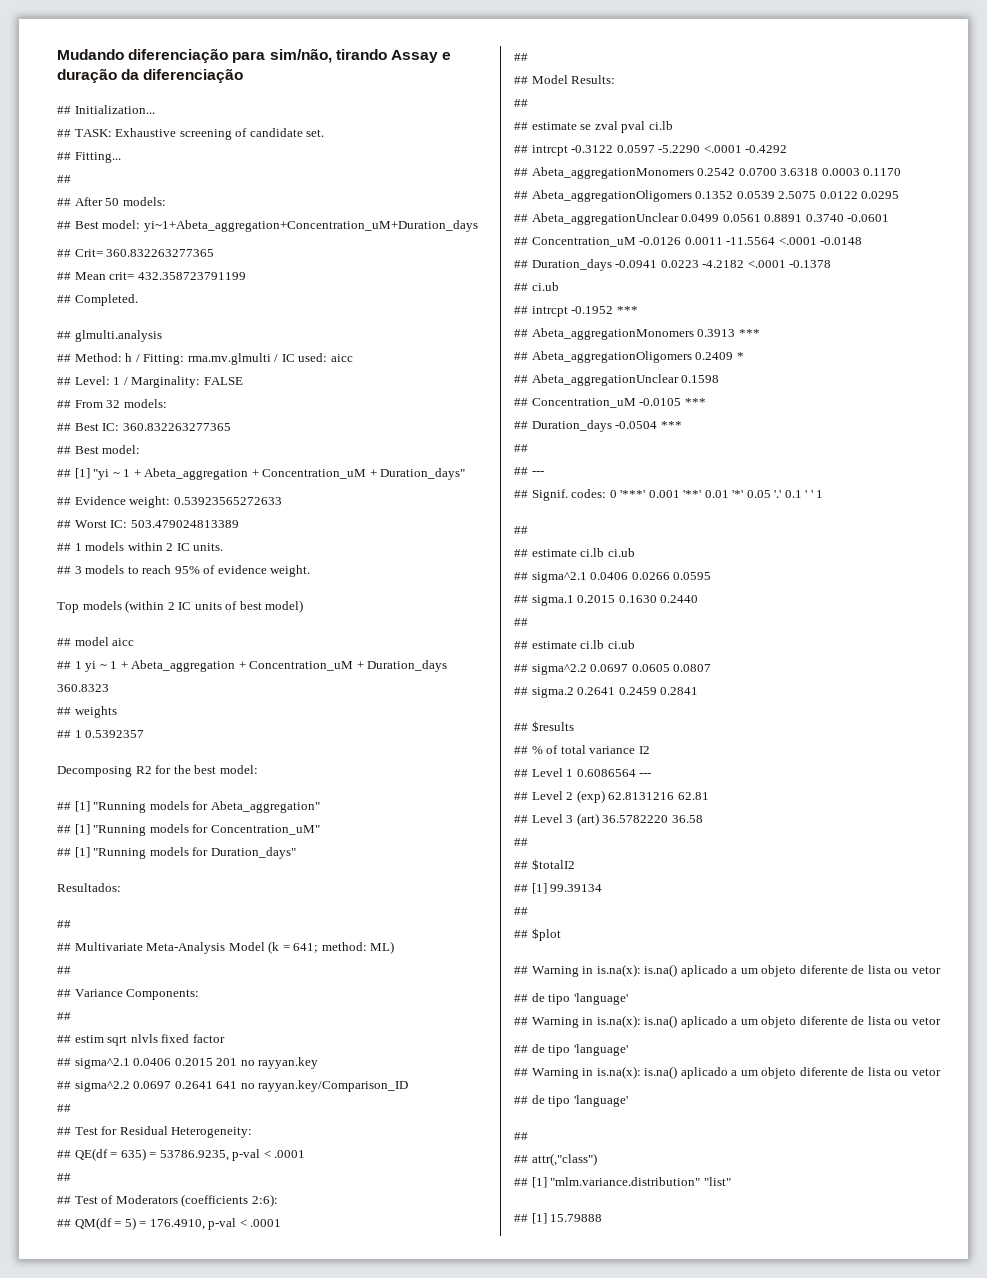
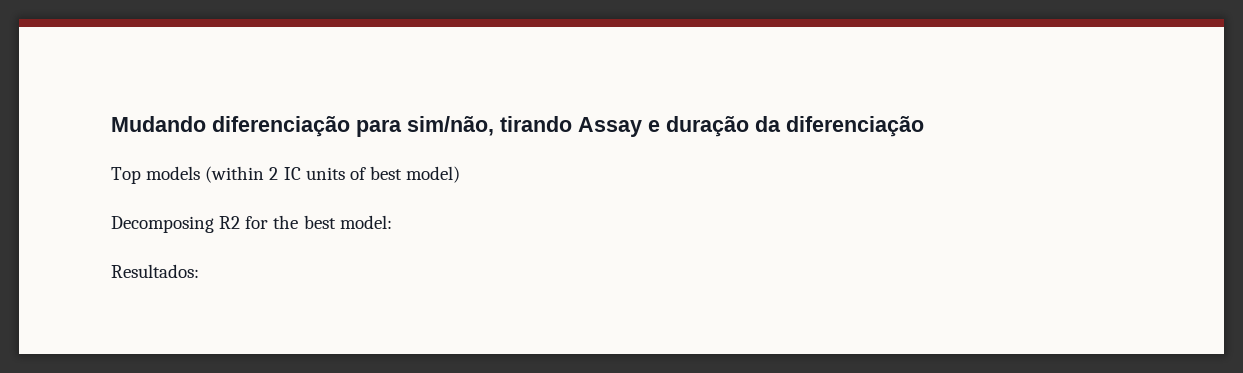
[57,105,155,114] [57,128,325,140] [57,152,121,163] [57,175,71,183] [57,197,166,206] [57,220,478,232] [57,249,215,257] [57,272,246,280] [57,294,138,306] [57,330,162,342] [57,353,353,365] [57,376,243,388] [57,399,167,408] [57,423,231,431] [57,445,141,454] [57,468,466,480] [57,496,282,508] [57,520,239,528] [57,542,224,551] [57,565,311,577] // ## Initialization... // ## TASK: Exhaustive screening of candidate set. // ## Fitting... // ## // ## After 50 models: // ## Best model: yi~1+Abeta_aggregation+Concentration_uM+Duration_days // ## Crit= 360.832263277365 // ## Mean crit= 432.358723791199 // ## Completed. // ## glmulti.analysis // ## Method: h / Fitting: rma.mv.glmulti / IC used: aicc // ## Level: 1 / Marginality: FALSE // ## From 32 models: // ## Best IC: 360.832263277365 // ## Best model: // ## [1] "yi ~ 1 + Abeta_aggregation + Concentration_uM + Duration_days" // ## Evidence weight: 0.53923565272633 // ## Worst IC: 503.479024813389 // ## 1 models within 2 IC units. // ## 3 models to reach 95% of evidence weight. -> (924, 126) none
[57,637,135,646] [57,660,448,672] [57,684,109,692] [57,706,117,718] [57,730,145,738] // ## model aicc // ## 1 yi ~ 1 + Abeta_aggregation + Concentration_uM + Duration_days 360.8323 // ## weights // ## 1 0.5392357 -> (461, 174) none
[57,801,320,813] [57,824,320,836] [57,847,296,859] [57,883,121,892] [57,920,71,928] [57,941,395,954] [57,966,71,974] [57,989,200,1000] [57,1012,71,1020] [57,1034,225,1046] [57,1057,319,1069] [57,1080,409,1092] [57,1104,71,1112] [57,1126,253,1138] [57,1148,306,1161] [57,1173,71,1181] [57,1194,278,1207] [57,1217,282,1230] [514,53,528,61] [514,75,616,84] [514,99,528,107] [514,121,673,133] [514,145,788,156] [514,167,902,179] [514,190,900,202] [514,213,890,225] [514,237,863,247] [514,259,832,271] [514,282,559,291] [514,306,638,317] [514,328,760,340] [514,351,744,363] [514,374,720,386] [514,398,706,408] [514,420,682,432] [514,444,528,452] [514,467,544,475] [514,489,824,501] [514,526,528,534] [514,548,635,557] [514,572,712,583] [514,595,699,606] [514,618,528,626] [514,640,635,649] [514,664,712,675] [514,687,699,698] [514,721,574,732] [514,745,650,754] [514,768,652,777] [514,790,709,803] [514,813,703,826] [514,838,528,846] [514,859,575,870] [514,883,603,894] [514,907,528,915] [514,928,561,941] [514,964,941,977] [514,993,628,1005] [514,1015,941,1028] [514,1044,628,1056] [514,1066,941,1079] [514,1095,628,1107] [514,1132,528,1140] [514,1153,597,1166] [514,1177,731,1188] [514,1213,603,1224] ## [1] "Running models for Abeta_aggregation" // ## [1] "Running models for Concentration_uM" // ## [1] "Running models for Duration_days" // Resultados: // ## // ## Multivariate Meta-Analysis Model (k = 641; method: ML) // ## // ## Variance Components: // ## // ## estim sqrt nlvls fixed factor // ## sigma^2.1 0.0406 0.2015 201 no rayyan.key // ## sigma^2.2 0.0697 0.2641 641 no rayyan.key/Comparison_ID // ## // ## Test for Residual Heterogeneity: // ## QE(df = 635) = 53786.9235, p-val < .0001 // ## // ## Test of Moderators (coefficients 2:6): // ## QM(df = 5) = 176.4910, p-val < .0001 // ## // ## Model Results: // ## // ## estimate se zval pval ci.lb // ## intrcpt -0.3122 0.0597 -5.2290 <.0001 -0.4292 // ## Abeta_aggregationMonomers 0.2542 0.0700 3.6318 0.0003 0.1170 // ## Abeta_aggregationOligomers 0.1352 0.0539 2.5075 0.0122 0.0295 // ## Abeta_aggregationUnclear 0.0499 0.0561 0.8891 0.3740 -0.0601 // ## Concentration_uM -0.0126 0.0011 -11.5564 <.0001 -0.0148 // ## Duration_days -0.0941 0.0223 -4.2182 <.0001 -0.1378 // ## ci.ub // ## intrcpt -0.1952 *** // ## Abeta_aggregationMonomers 0.3913 *** // ## Abeta_aggregationOligomers 0.2409 * // ## Abeta_aggregationUnclear 0.1598 // ## Concentration_uM -0.0105 *** // ## Duration_days -0.0504 *** // ## // ## --- // ## Signif. codes: 0 '***' 0.001 '**' 0.01 '*' 0.05 '.' 0.1 ' ' 1 // ## // ## estimate ci.lb ci.ub // ## sigma^2.1 0.0406 0.0266 0.0595 // ## sigma.1 0.2015 0.1630 0.2440 // ## // ## estimate ci.lb ci.ub // ## sigma^2.2 0.0697 0.0605 0.0807 // ## sigma.2 0.2641 0.2459 0.2841 // ## $results // ## % of total variance I2 // ## Level 1 0.6086564 --- // ## Level 2 (exp) 62.8131216 62.81 // ## Level 3 (art) 36.5782220 36.58 // ## // ## $totalI2 // ## [1] 99.39134 // ## // ## $plot // ## Warning in is.na(x): is.na() aplicado a um objeto diferente de lista ou vetor // ## de tipo 'language' // ## Warning in is.na(x): is.na() aplicado a um objeto diferente de lista ou vetor // ## de tipo 'language' // ## Warning in is.na(x): is.na() aplicado a um objeto diferente de lista ou vetor // ## de tipo 'language' // ## // ## attr(,"class") // ## [1] "mlm.variance.distribution" "list" // ## [1] 15.79888 -> [111,264,199,278] Resultados:

